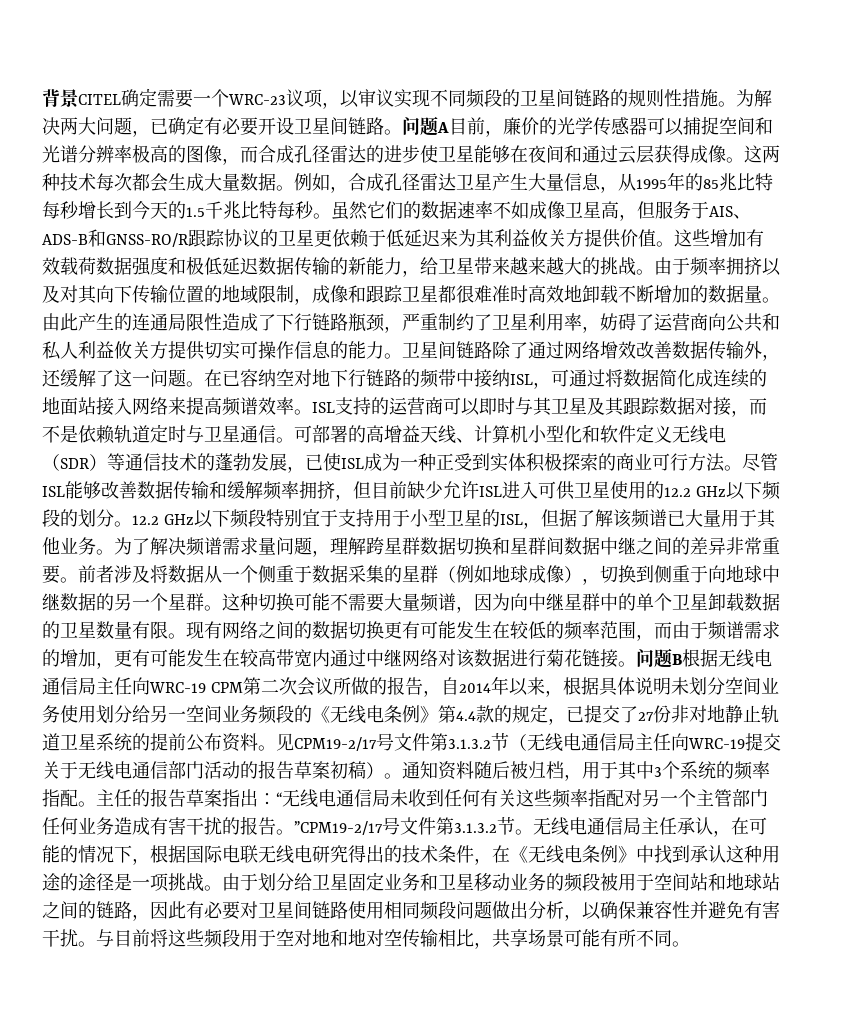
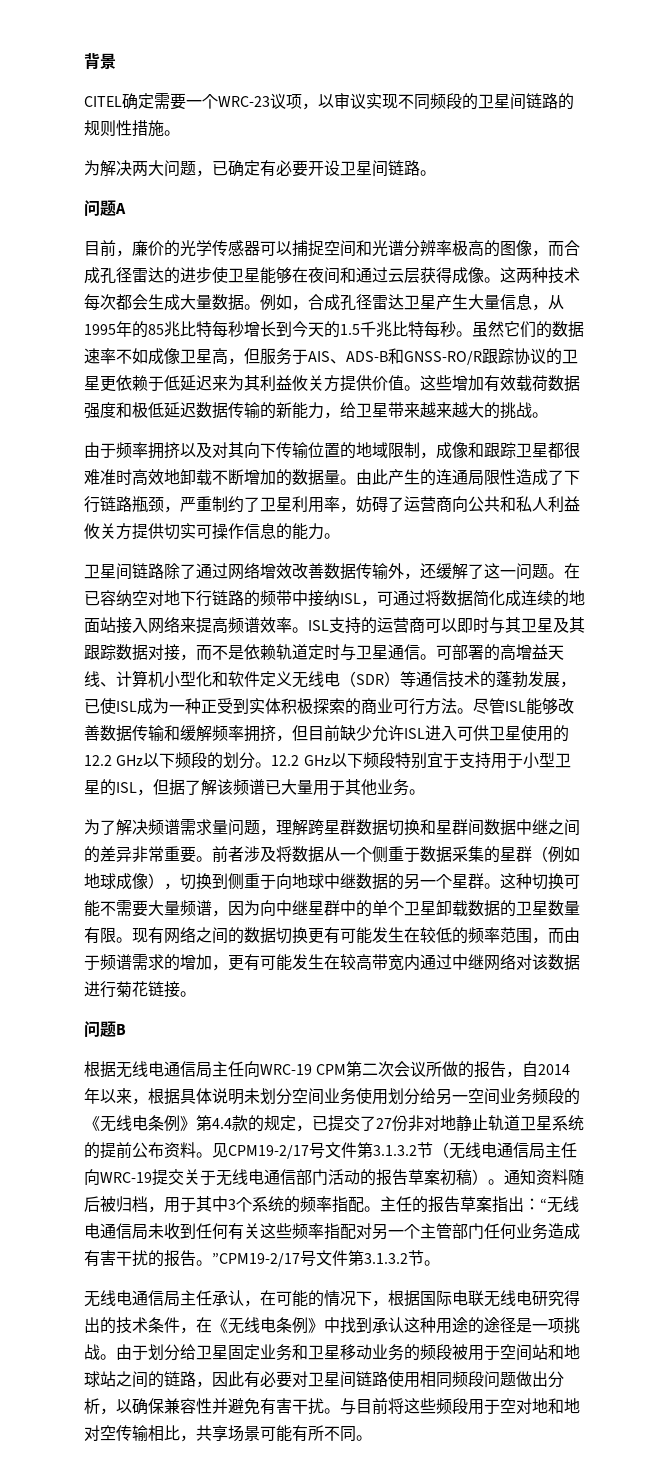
(79, 98) none -> (116, 61) //
(736, 104) none -> (180, 133) //
(402, 132) none -> (436, 173) //
(449, 127) none -> (126, 208) //
(654, 272) none -> (548, 415) //
(402, 356) none -> (340, 536) //
(114, 552) none -> (425, 792) //
(636, 664) none -> (196, 994) //
(682, 659) none -> (126, 1029) //
(533, 832) none -> (440, 1263) //

